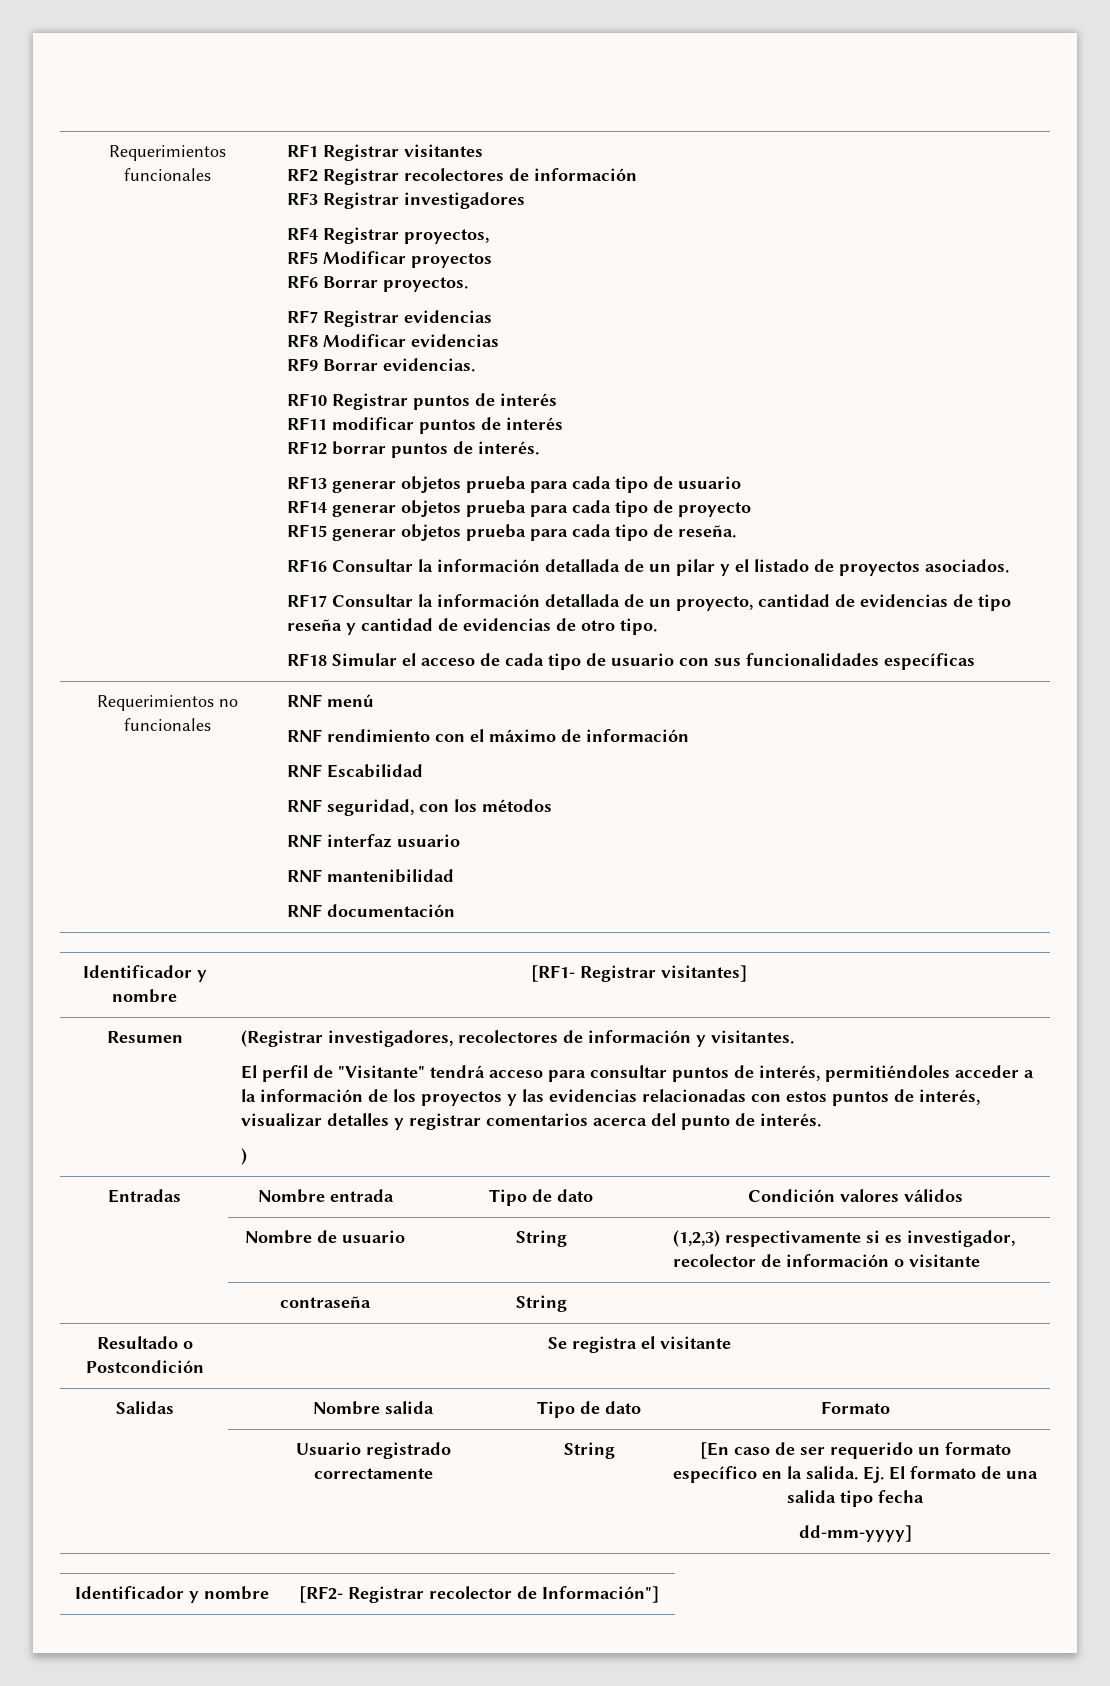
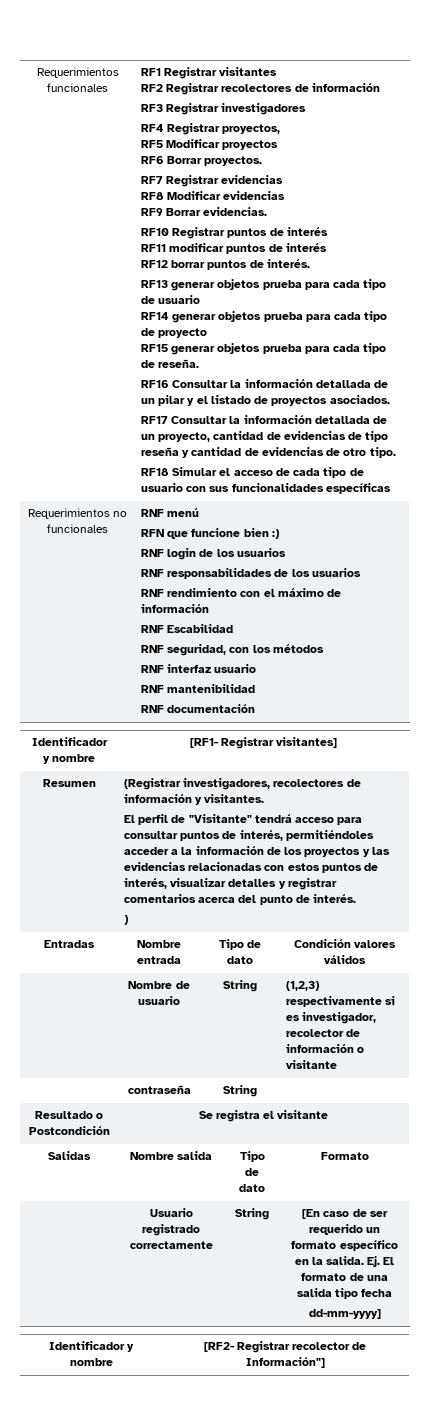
(374, 700) none -> [140,528,279,539] [140,548,286,560] [140,568,361,579] // RFN que funcione bien :) // RNF login de los usuarios // RNF responsabilidades de los usuarios

